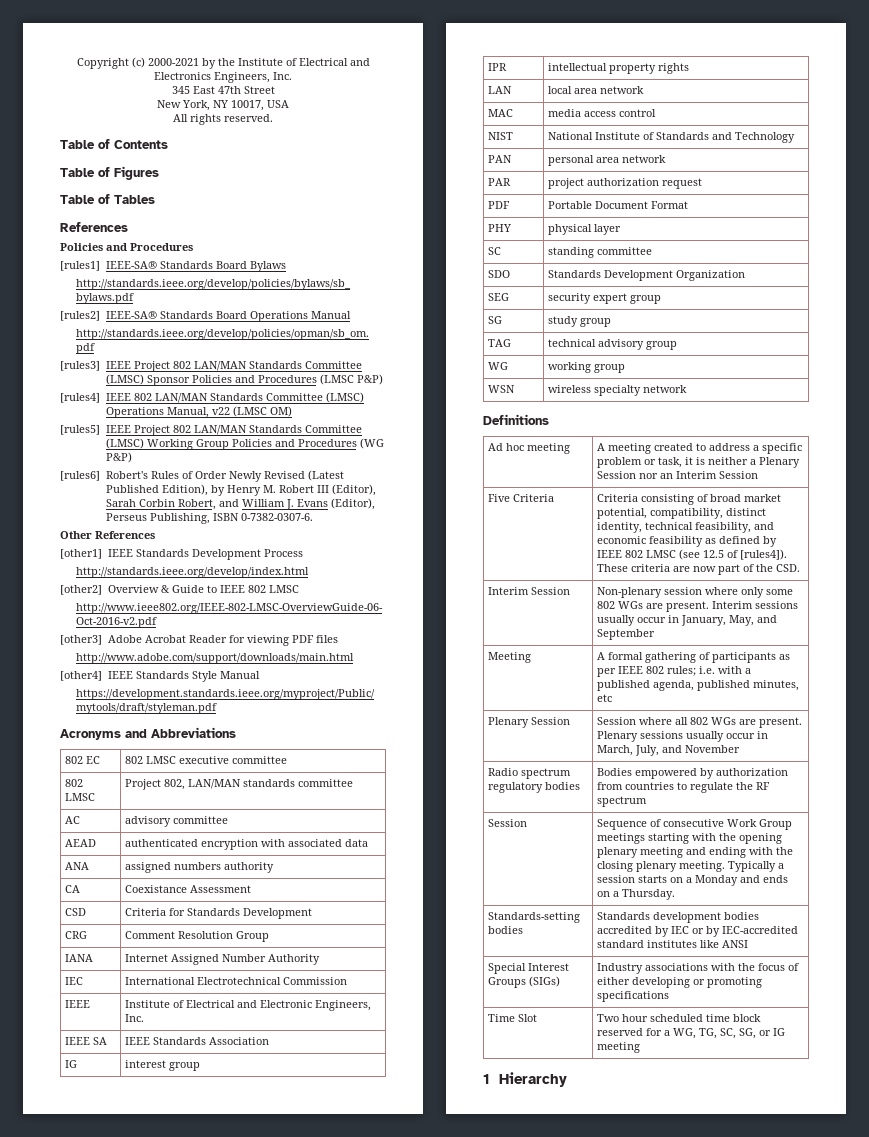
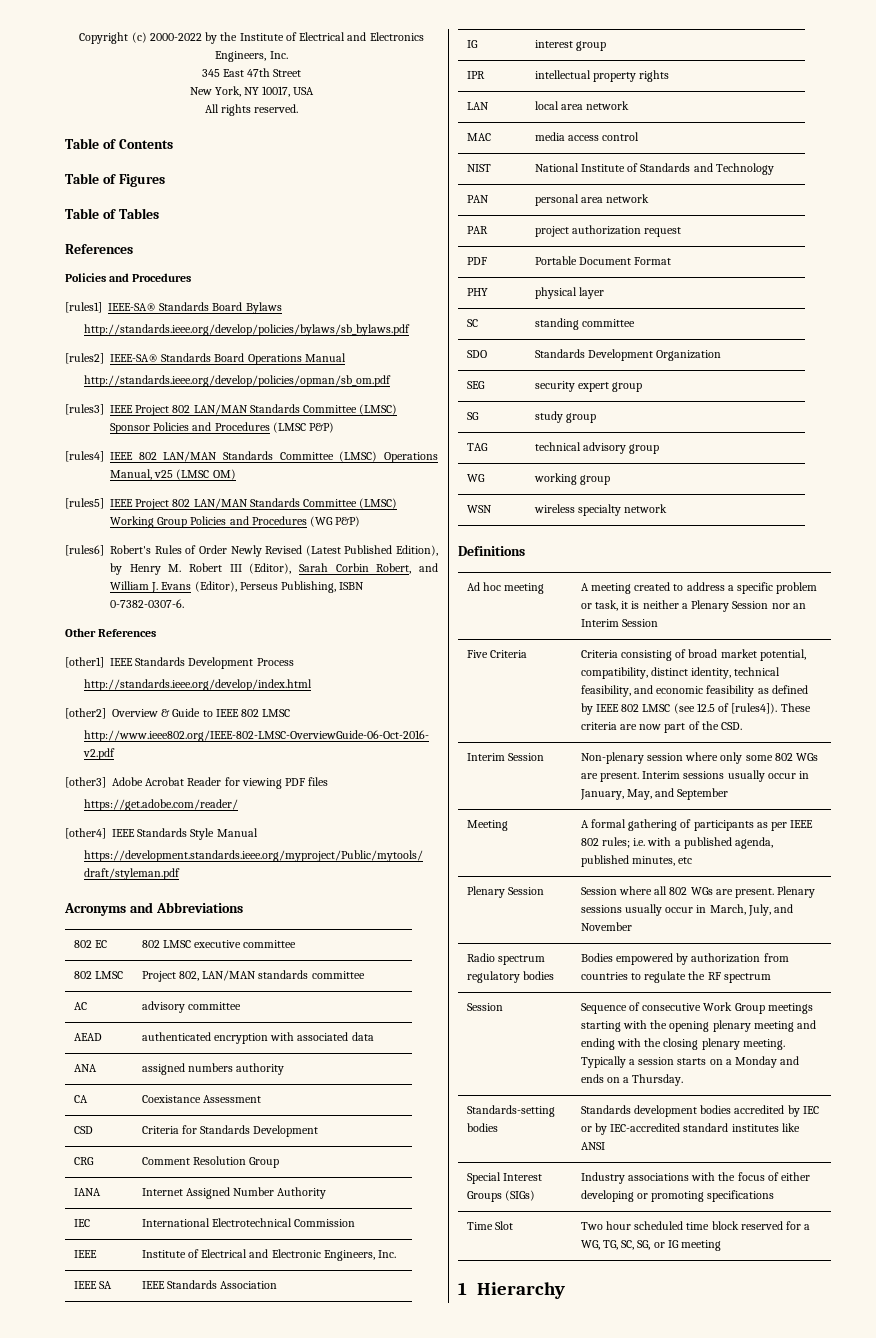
[147,58,199,66] 2000-2021 -> [149,33,202,41] 2000-2022
[211,407,230,415] v22 -> [154,470,174,478] v25
[76,653,355,664] http://www.adobe.com/support/downloads/main.html -> [83,799,238,811] https://get.adobe.com/reader/

